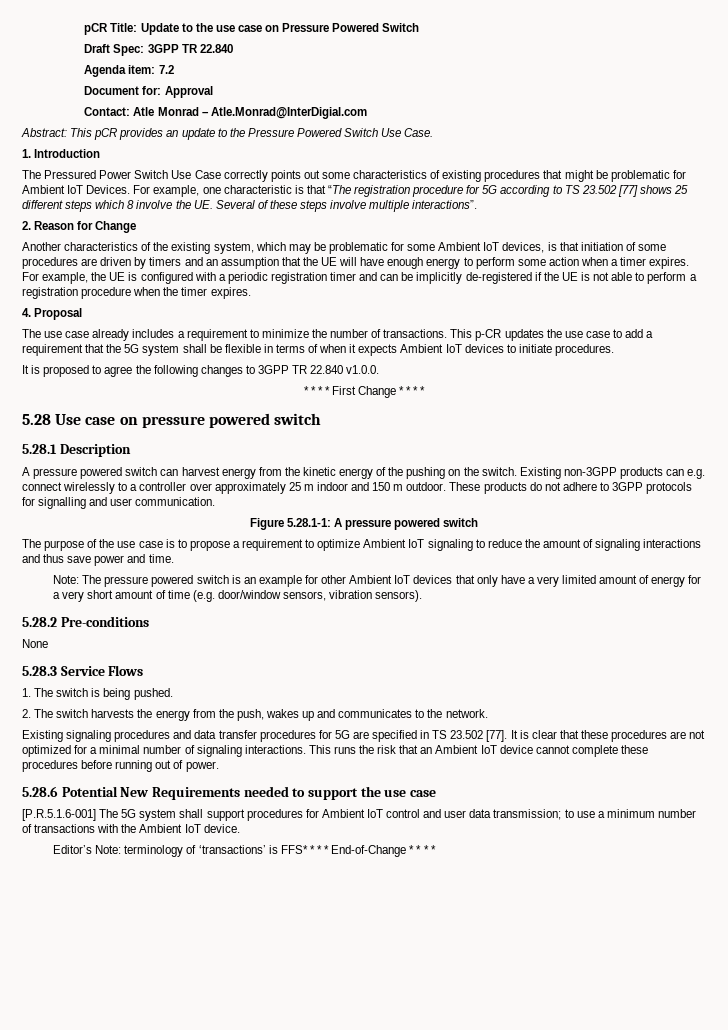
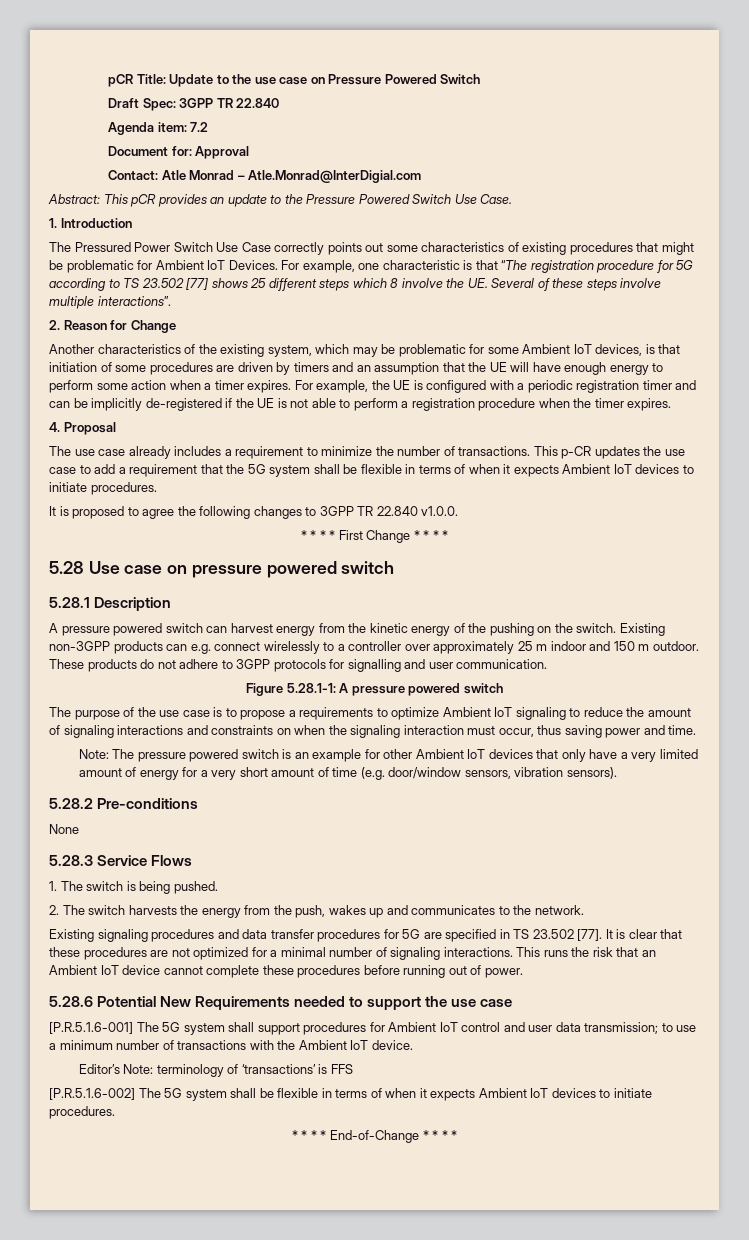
[242,539,304,551] requirement -> [299,707,374,720] requirements
[43,554,92,563] thus save -> [211,725,602,738] constraints on when the signaling interaction must occur, thus saving
[280,845,308,854] FFS* -> [330,1064,353,1074] [49,1088,652,1101] [49,1106,115,1119] [291,1130,298,1140] FFS // [P.R.5.1.6-002] The 5G system shall be flexible in terms of when it expects Ambient IoT devices to initiate procedures. // *

